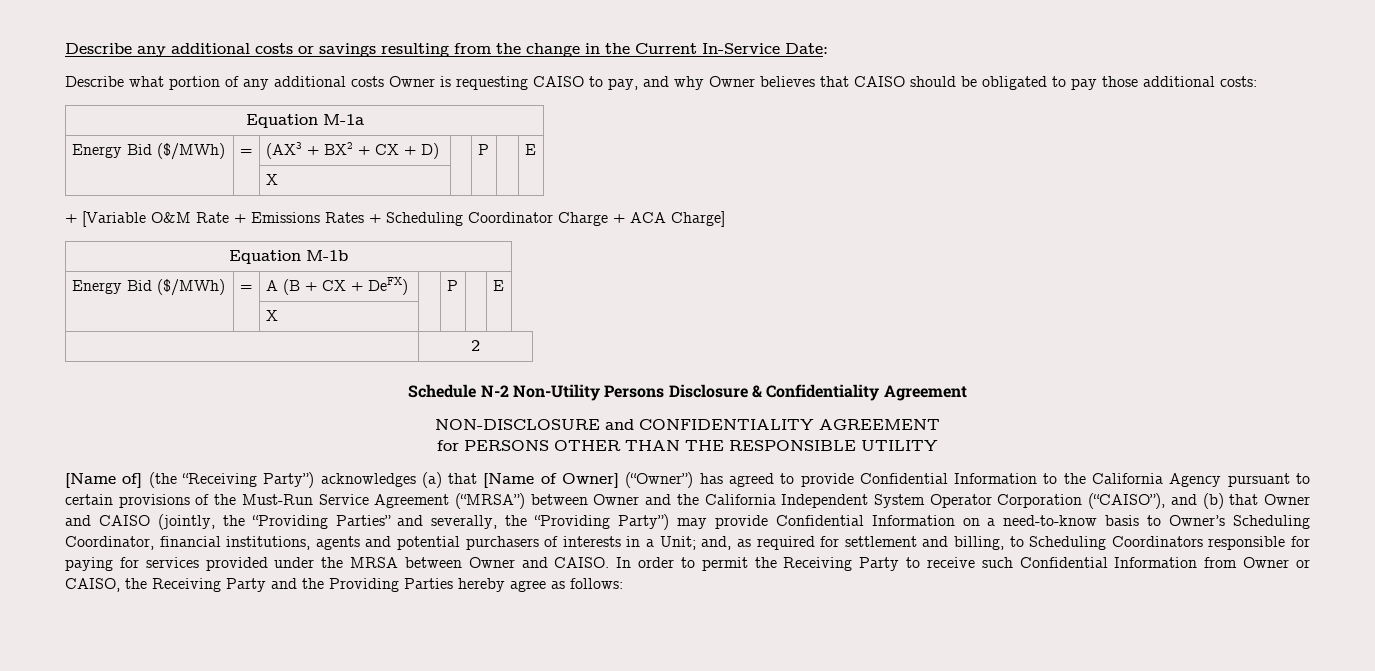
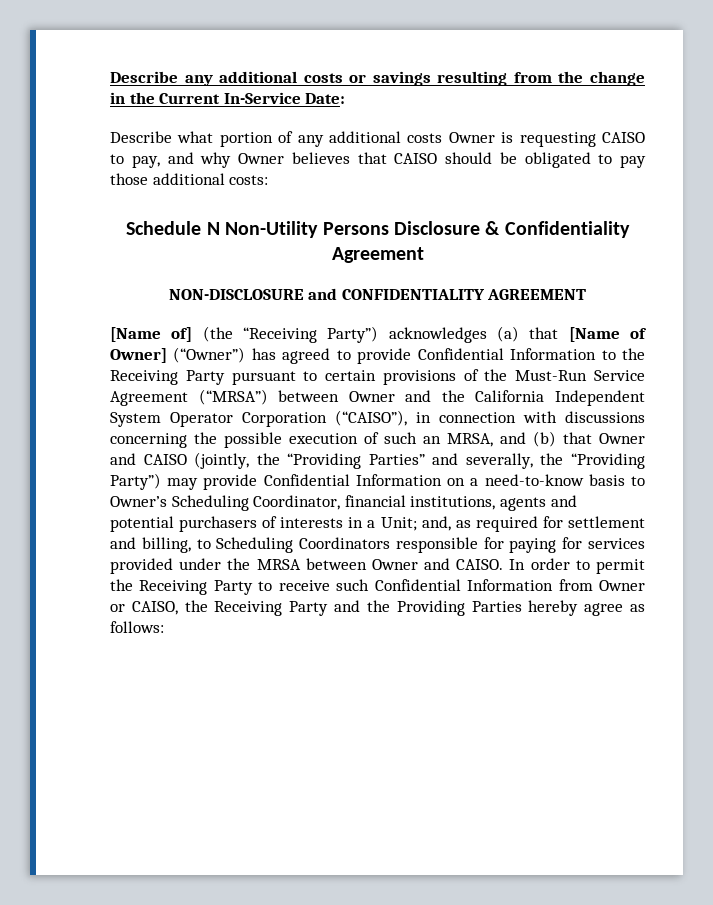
[245,114,364,128] [71,143,225,160] [239,149,252,155] [265,142,439,159] [477,144,489,155] [524,144,536,155] [265,174,278,185] [65,211,725,227] [229,250,348,264] [71,279,225,296] [239,285,252,291] [265,277,408,295] [446,280,458,291] [492,280,504,291] [265,310,278,321] [471,340,480,351] // Equation M-1a // Energy Bid ($/MWh) | = | (AX3 + BX2 + CX + D) | | P | | E // | | X | | | | // + [Variable O&M Rate + Emissions Rates + Scheduling Coordinator Charge + ACA Charge] // Equation M-1b // Energy Bid ($/MWh) | = | A (B + CX + DeFX) | | P | | E // | | X | | | | // | 2 -> (269, 180) none
[480,385,509,397] N-2 -> [206,222,220,235] N
[437,440,938,451] // for PERSONS OTHER THAN THE RESPONSIBLE UTILITY -> (587, 294) none
[1092,473,1222,487] California Agency -> [110,370,225,385] Receiving Party
(1166, 501) none -> [416,411,645,423] [110,432,493,448] in connection with discussions concerning the possible execution of such an MRSA,

